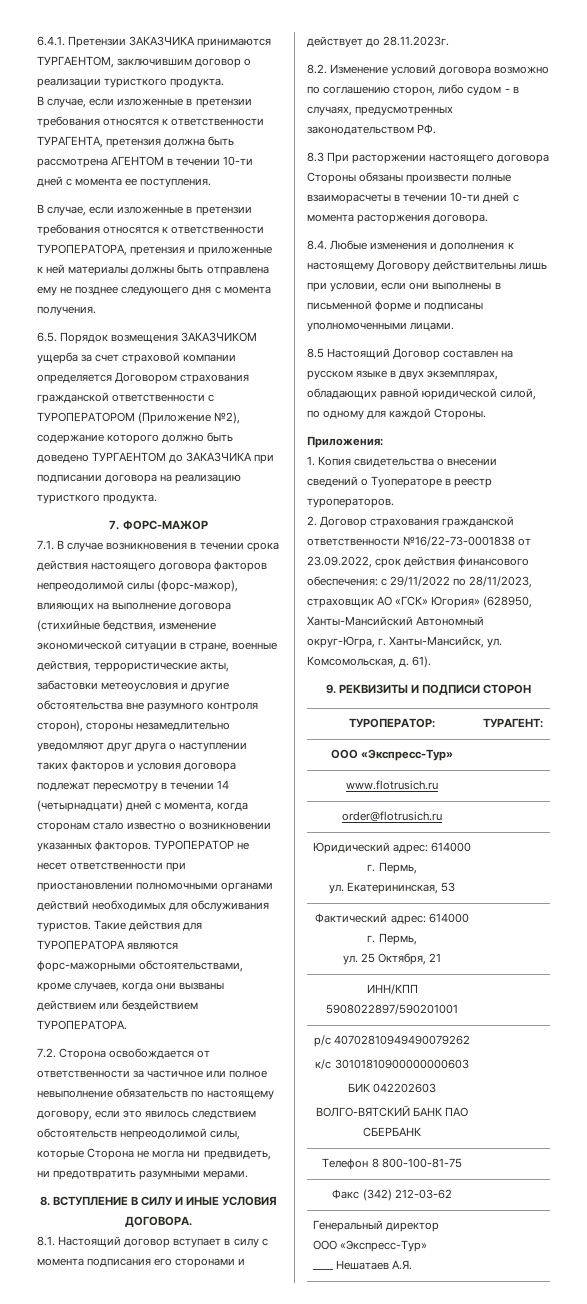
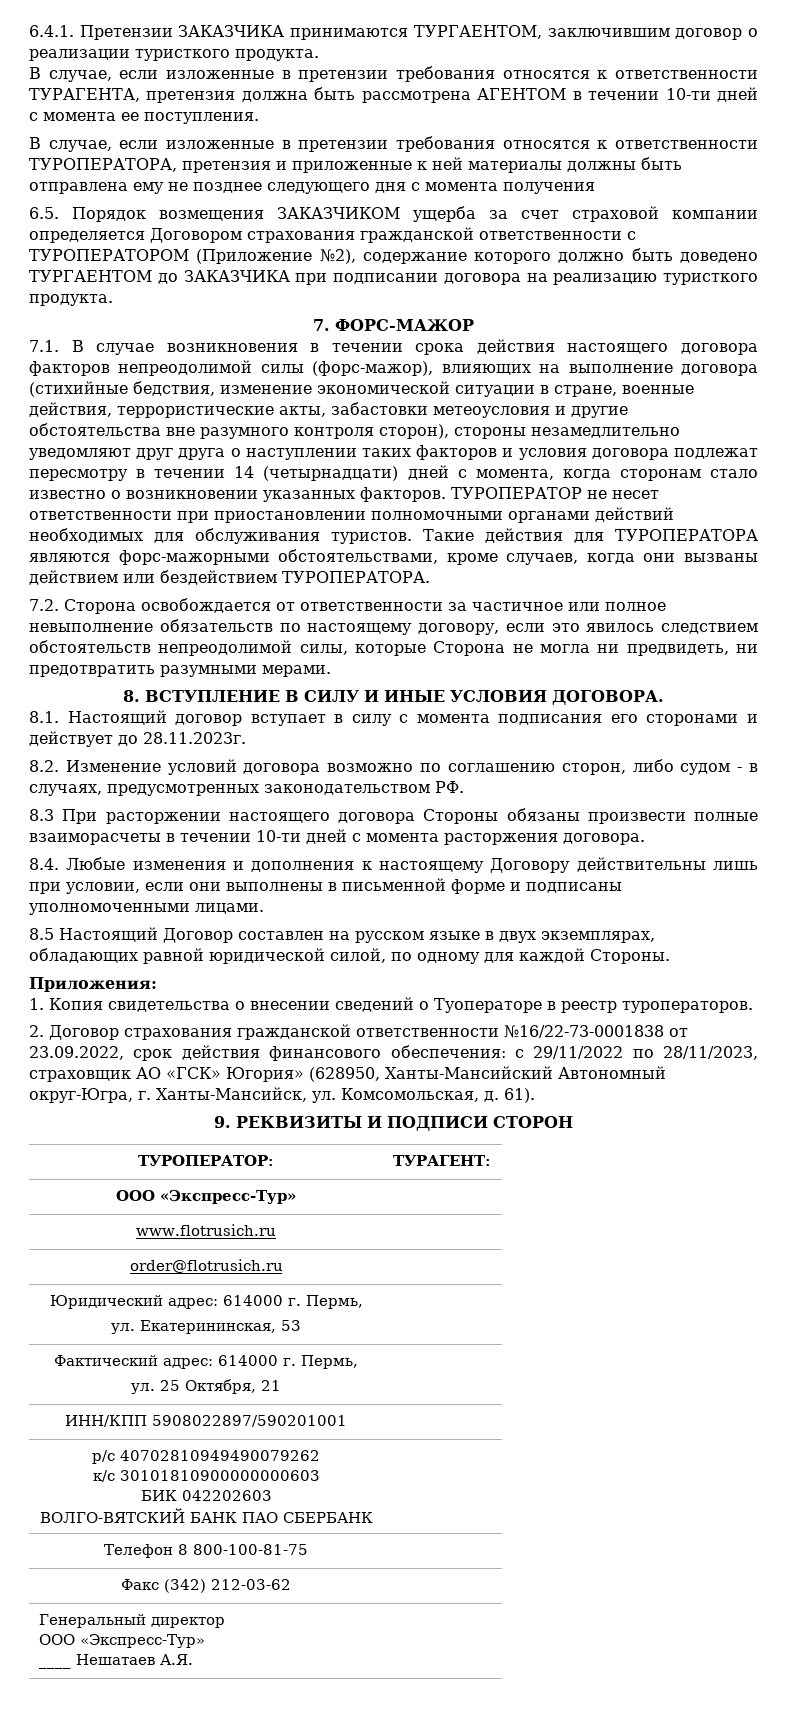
[37,306,96,316] получения. -> [503,182,595,194] получения

